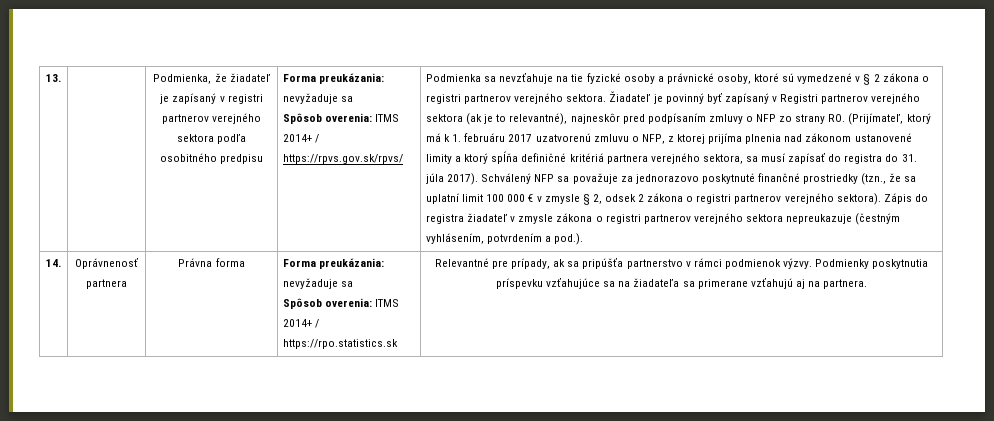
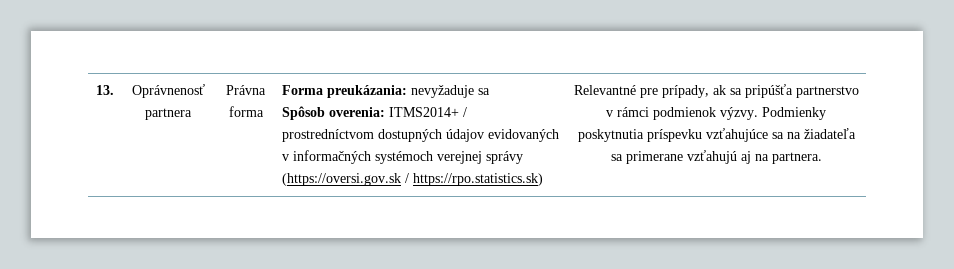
[153,73,270,84] [160,93,263,104] [161,113,262,124] [176,134,247,144] [159,153,264,164] [283,73,385,84] [283,93,354,104] [283,113,400,124] [283,134,320,143] [283,154,404,164] [426,73,929,85] [426,91,921,104] [426,113,931,125] [426,133,912,144] [426,151,917,164] [426,173,917,185] [426,193,928,205] [426,213,901,225] [426,233,584,245] [46,259,61,267] | Podmienka, že žiadateľ je zapísaný v registri partnerov verejného sektora podľa osobitného predpisu | Forma preukázania: nevyžaduje sa // Spôsob overenia: ITMS 2014+ / https://rpvs.gov.sk/rpvs/ | Podmienka sa nevzťahuje na tie fyzické osoby a právnické osoby, ktoré sú vymedzené v § 2 zákona o registri partnerov verejného sektora. Žiadateľ je povinný byť zapísaný v Registri partnerov verejného sektora (ak je to relevantné), najneskôr pred podpísaním zmluvy o NFP zo strany RO. (Prijímateľ, ktorý má k 1. februáru 2017 uzatvorenú zmluvu o NFP, z ktorej prijíma plnenia nad zákonom ustanovené limity a ktorý spĺňa definičné kritériá partnera verejného sektora, sa musí zapísať do registra do 31. júla 2017). Schválený NFP sa považuje za jednorazovo poskytnuté finančné prostriedky (tzn., že sa uplatní limit 100 000 € v zmysle § 2, odsek 2 zákona o registri partnerov verejného sektora). Zápis do registra žiadateľ v zmysle zákona o registri partnerov verejného sektora nepreukazuje (čestným vyhlásením, potvrdením a pod.). // 14. | -> (114, 90) none
[375,299,400,307] [283,319,320,328] [283,339,399,349] ITMS 2014+ / https://rpo.statistics.sk -> [388,107,467,117] [281,129,559,142] [281,150,523,164] [281,173,543,186] ITMS2014+ / prostredníctvom dostupných údajov evidovaných v informačných systémoch verejnej správy (https://oversi.gov.sk / https://rpo.statistics.sk)

